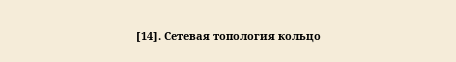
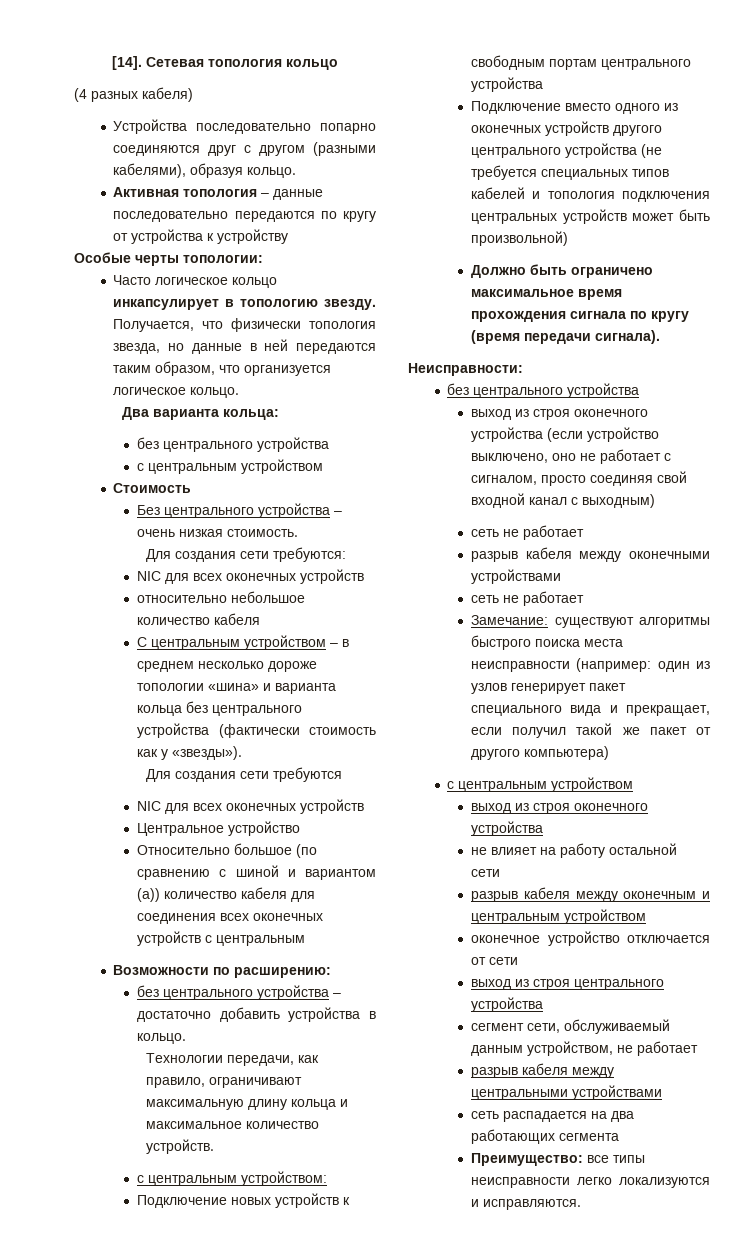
(321, 38) none -> [74,87,193,102] [113,119,376,134] [113,142,376,156] [113,163,297,178] [113,187,324,200] [113,211,376,222] [113,229,289,244] [74,252,263,266] [113,275,278,288] [113,299,376,310] [113,318,376,332] [113,339,376,354] [113,361,332,376] [113,387,240,398] [121,407,279,420] [137,437,330,452] [137,459,324,474] [113,483,192,493] [137,503,343,518] [137,529,299,537] [145,547,346,562] [137,569,365,584] [137,591,306,603] [137,613,261,625] [137,635,350,650] [137,661,318,672] [137,683,337,694] [137,701,303,716] [137,723,376,738] [137,746,243,760] [145,767,342,782] [137,799,365,814] [137,821,301,836] [137,843,318,858] [137,865,377,880] [137,887,316,902] [137,913,324,924] [137,931,306,946] [113,965,332,978] [137,985,342,1000] [137,1007,376,1022] [137,1033,187,1044] [145,1053,319,1066] [145,1077,302,1088] [145,1099,348,1110] [145,1121,319,1129] [145,1139,214,1154] [137,1171,328,1186] [137,1193,351,1208] [471,55,692,70] [471,77,544,92] [471,101,679,114] [471,121,663,136] [471,143,663,158] [471,165,670,180] [471,187,710,202] [471,209,710,224] [471,231,569,246] [471,264,654,278] [471,289,623,300] [471,311,690,322] [471,330,661,344] [408,363,523,376] [447,383,640,398] [471,409,649,420] [471,427,660,442] [471,449,672,464] [471,471,688,486] [471,493,656,508] [471,525,585,540] [471,547,710,562] [471,569,562,584] [471,591,585,606] [471,615,710,628] [471,635,624,650] [471,658,710,672] [471,683,627,694] [471,705,710,716] [471,723,711,738] [471,746,610,760] [447,777,634,792] [471,803,649,814] [471,821,544,836] [471,843,678,858] [471,869,501,877] [471,887,710,902] [471,909,647,924] [471,931,710,946] [471,957,519,965] [471,979,665,990] [471,997,544,1012] [471,1019,671,1034] [471,1041,699,1056] [471,1063,615,1078] [471,1085,663,1100] [471,1111,635,1122] [471,1129,620,1144] [471,1153,646,1166] [471,1177,710,1188] [471,1199,582,1210] // (4 разных кабеля) // Устройства последовательно попарно соединяются друг с другом (разными кабелями), образуя кольцо. // Активная топология – данные последовательно передаются по кругу от устройства к устройству // Особые черты топологии: // Часто логическое кольцо инкапсулирует в топологию звезду. Получается, что физически топология звезда, но данные в ней передаются таким образом, что организуется логическое кольцо. // Два варианта кольца: // без центрального устройства // с центральным устройством // Стоимость // Без центрального устройства – очень низкая стоимость. // Для создания сети требуются: // NIC для всех оконечных устройств // относительно небольшое количество кабеля // С центральным устройством – в среднем несколько дороже топологии «шина» и варианта кольца без центрального устройства (фактически стоимость как у «звезды»). // Для создания сети требуются // NIC для всех оконечных устройств // Центральное устройство // Относительно большое (по сравнению с шиной и вариантом (а)) количество кабеля для соединения всех оконечных устройств с центральным // Возможности по расширению: // без центрального устройства – достаточно добавить устройства в кольцо. // Технологии передачи, как правило, ограничивают максимальную длину кольца и максимальное количество устройств. // с центральным устройством: // Подключение новых устройств к свободным портам центрального устройства // Подключение вместо одного из оконечных устройств другого центрального устройства (не требуется специальных типов кабелей и топология подключения центральных устройств может быть произвольной) // Должно быть ограничено максимальное время прохождения сигнала по кругу (время передачи сигнала). // Неисправности: // без центрального устройства // выход из строя оконечного устройства (если устройство выключено, оно не работает с сигналом, просто соединяя свой входной канал с выходным) // сеть не работает // разрыв кабеля между оконечными устройствами // сеть не работает // Замечание: существуют алгоритмы быстрого поиска места неисправности (например: один из узлов генерирует пакет специального вида и прекращает, если получил такой же пакет от другого компьютера) // с центральным устройством // выход из строя оконечного устройства // не влияет на работу остальной сети // разрыв кабеля между оконечным и центральным устройством // оконечное устройство отключается от сети // выход из строя центрального устройства // сегмент сети, обслуживаемый данным устройством, не работает // разрыв кабеля между центральными устройствами // сеть распадается на два работающих сегмента // Преимущество: все типы неисправности легко локализуются и исправляются.

